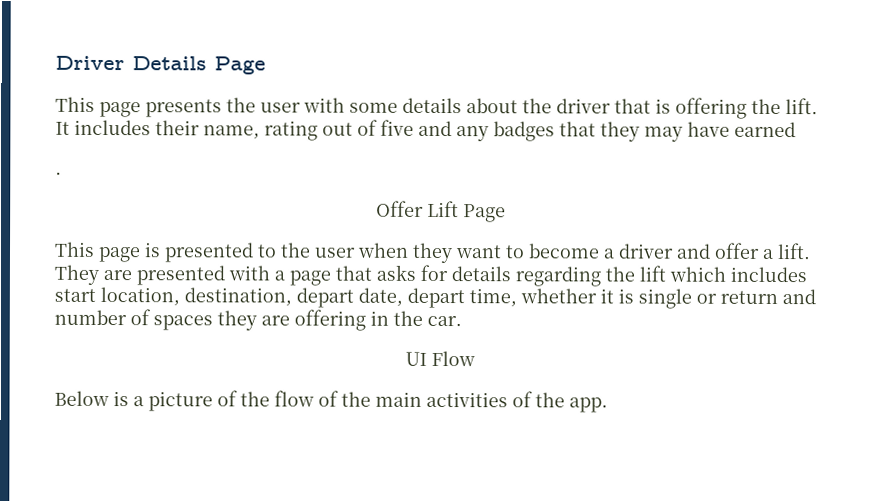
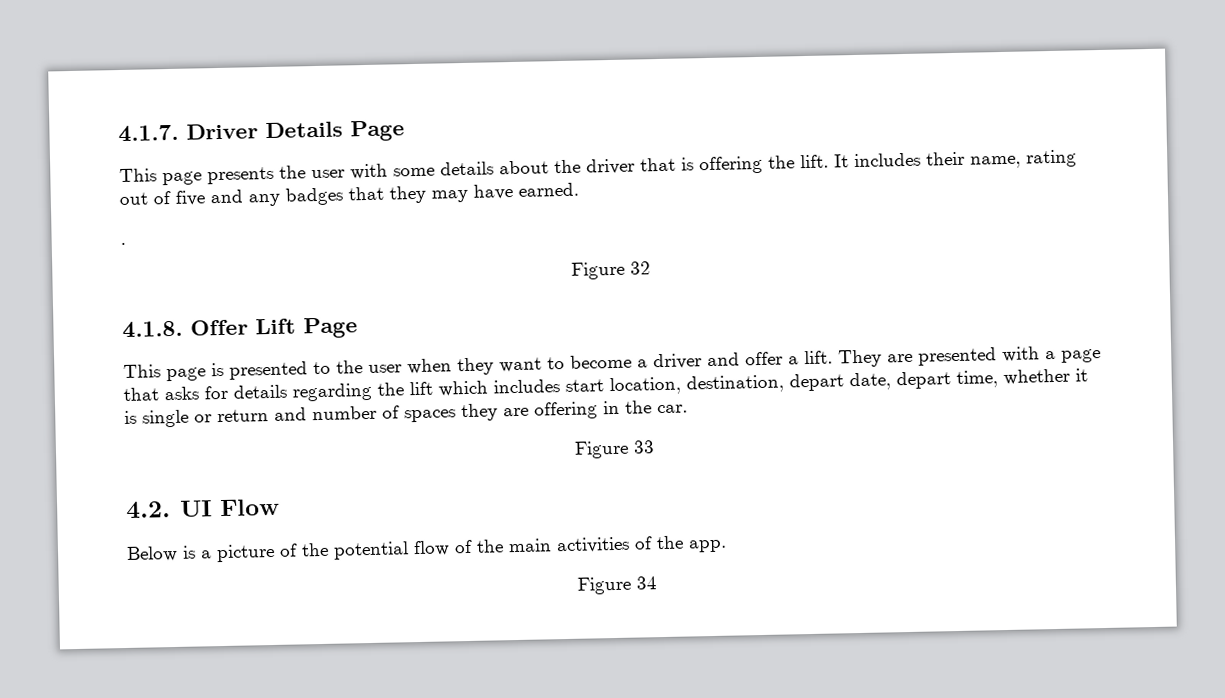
(55, 63) none -> [118,124,179,143] 4.1.7.
[734,121,796,138] earned -> [518,182,579,197] earned.
(62, 173) none -> [571,261,651,280] [122,320,183,338] Figure 32 // 4.1.8.
(462, 321) none -> [574,440,655,459] [126,501,171,519] Figure 33 // 4.2.
(270, 399) none -> [333,541,409,560] potential
(608, 405) none -> [577,576,657,595] // Figure 34

